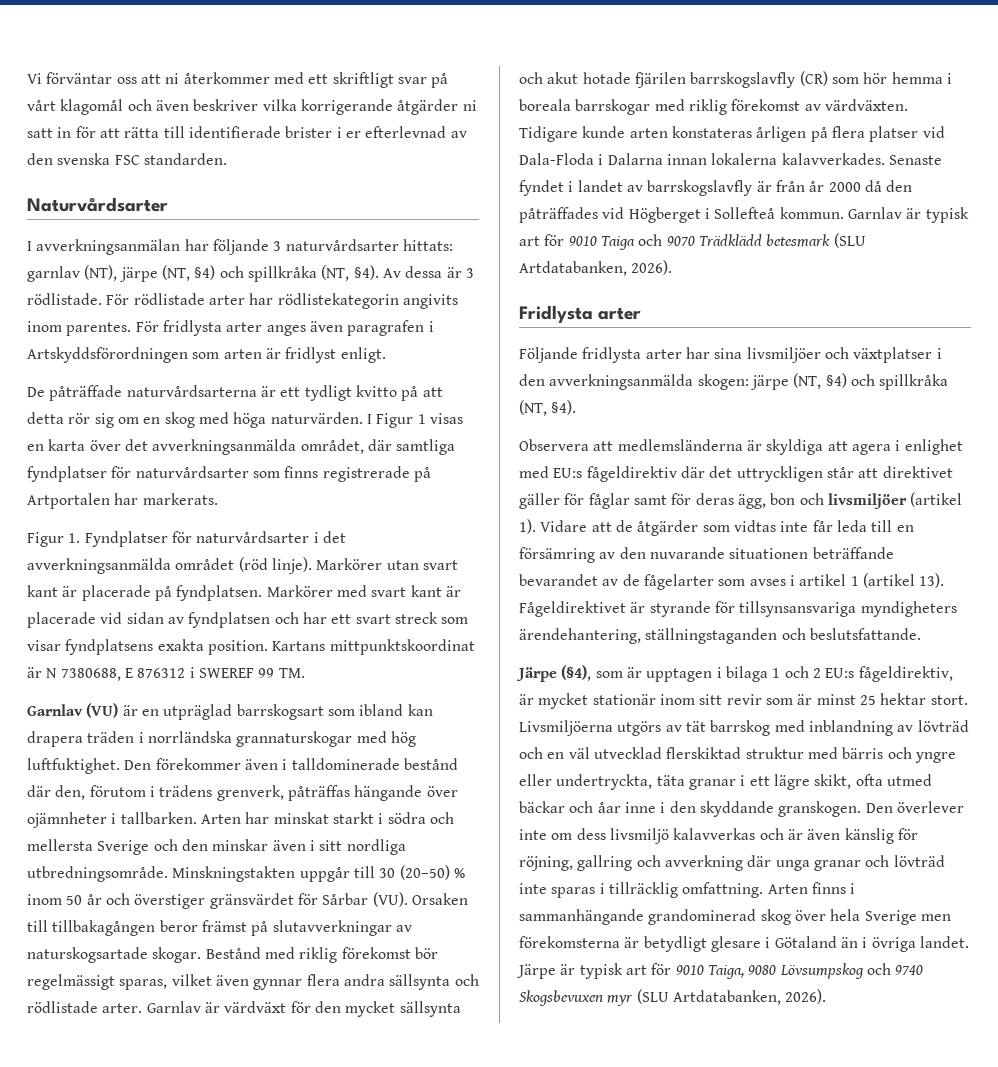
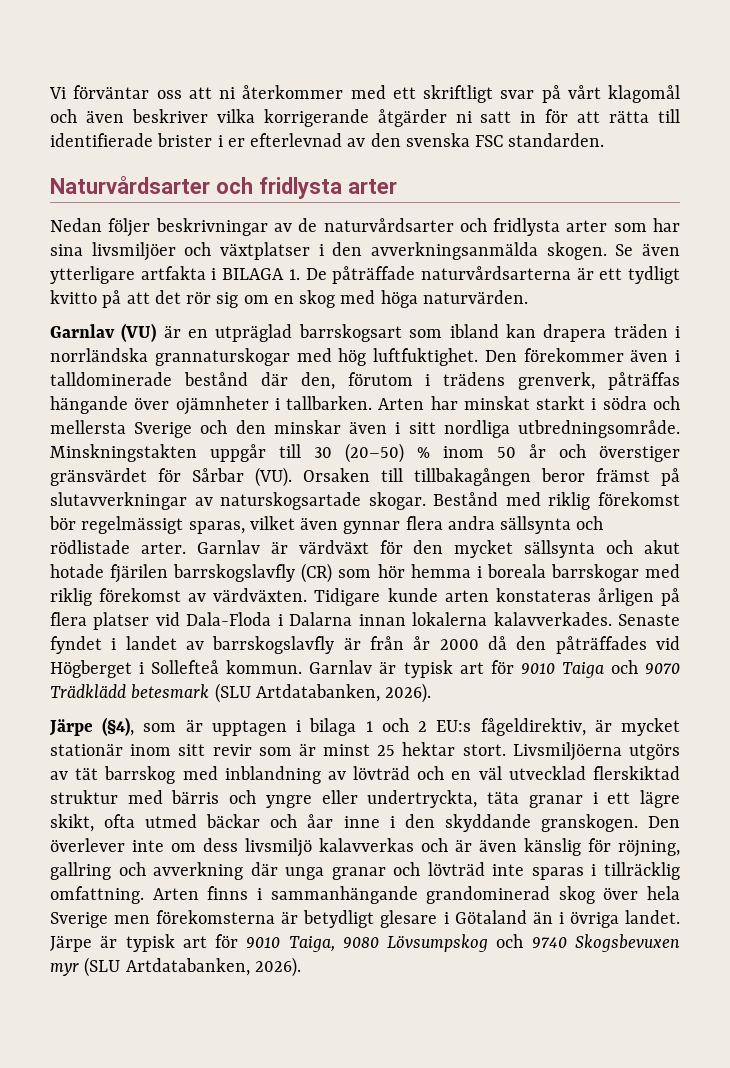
[27,239,453,255] [27,265,474,282] [27,293,458,309] [27,320,434,336] [27,347,386,363] // I avverkningsanmälan har följande 3 naturvårdsarter hittats: garnlav (NT), järpe (NT, §4) och spillkråka (NT, §4). Av dessa är 3 rödlistade. För rödlistade arter har rödlistekategorin angivits inom parentes. För fridlysta arter anges även paragrafen i Artskyddsförordningen som arten är fridlyst enligt. // -> [215,177,397,199] [50,218,680,237] [50,242,680,261] [50,266,300,284] och fridlysta arter // Nedan följer beskrivningar av de naturvårdsarter och fridlysta arter som har sina livsmiljöer och växtplatser i den avverkningsanmälda skogen. Se även ytterligare artfakta i BILAGA 1.
[27,412,64,424] detta -> [154,290,181,304] det
[366,413,463,428] [27,439,456,455] [27,466,431,482] [27,493,218,509] [27,531,346,547] [27,557,458,574] [27,585,461,601] [27,612,469,628] [27,639,475,655] [27,667,305,681] I Figur 1 visas en karta över det avverkningsanmälda området, där samtliga fyndplatser för naturvårdsarter som finns registrerade på Artportalen har markerats. // Figur 1. Fyndplatser för naturvårdsarter i det avverkningsanmälda området (röd linje). Markörer utan svart kant är placerade på fyndplatsen. Markörer med svart kant är placerade vid sidan av fyndplatsen och har ett svart streck som visar fyndplatsens exakta position. Kartans mittpunktskoordinat är N 7380688, E 876312 i SWEREF 99 TM. -> (528, 297) none
[519,305,642,323] [519,347,942,363] [519,373,949,390] [519,400,577,416] [519,439,963,455] [519,466,953,482] [519,492,963,509] [519,519,914,536] [519,547,894,563] [519,573,945,590] [519,601,957,617] [519,628,921,644] // Fridlysta arter // Följande fridlysta arter har sina livsmiljöer och växtplatser i den avverkningsanmälda skogen: järpe (NT, §4) och spillkråka (NT, §4). // Observera att medlemsländerna är skyldiga att agera i enlighet med EU:s fågeldirektiv där det uttryckligen står att direktivet gäller för fåglar samt för deras ägg, bon och livsmiljöer (artikel 1). Vidare att de åtgärder som vidtas inte får leda till en försämring av den nuvarande situationen beträffande bevarandet av de fågelarter som avses i artikel 1 (artikel 13). Fågeldirektivet är styrande för tillsynsansvariga myndigheters ärendehantering, ställningstaganden och beslutsfattande. -> (432, 693) none

